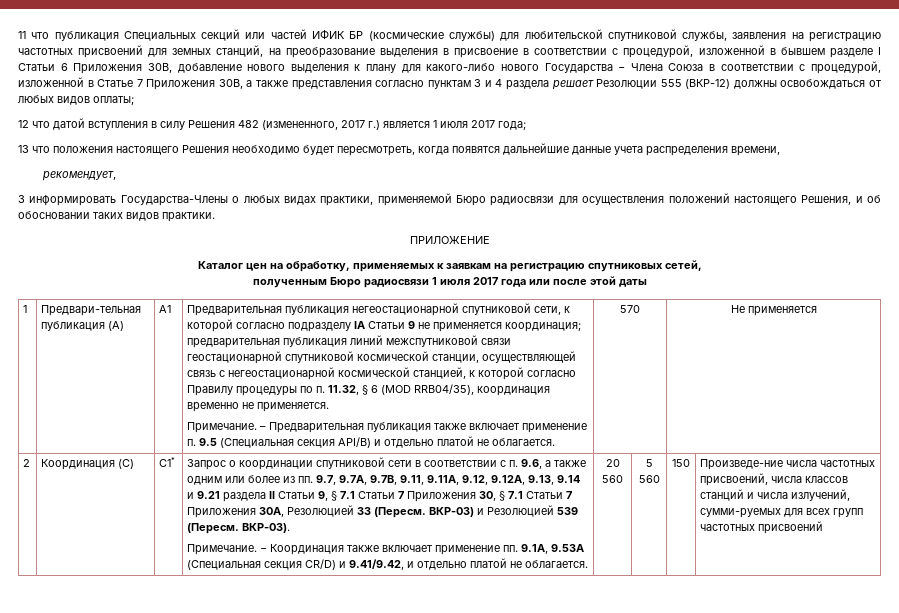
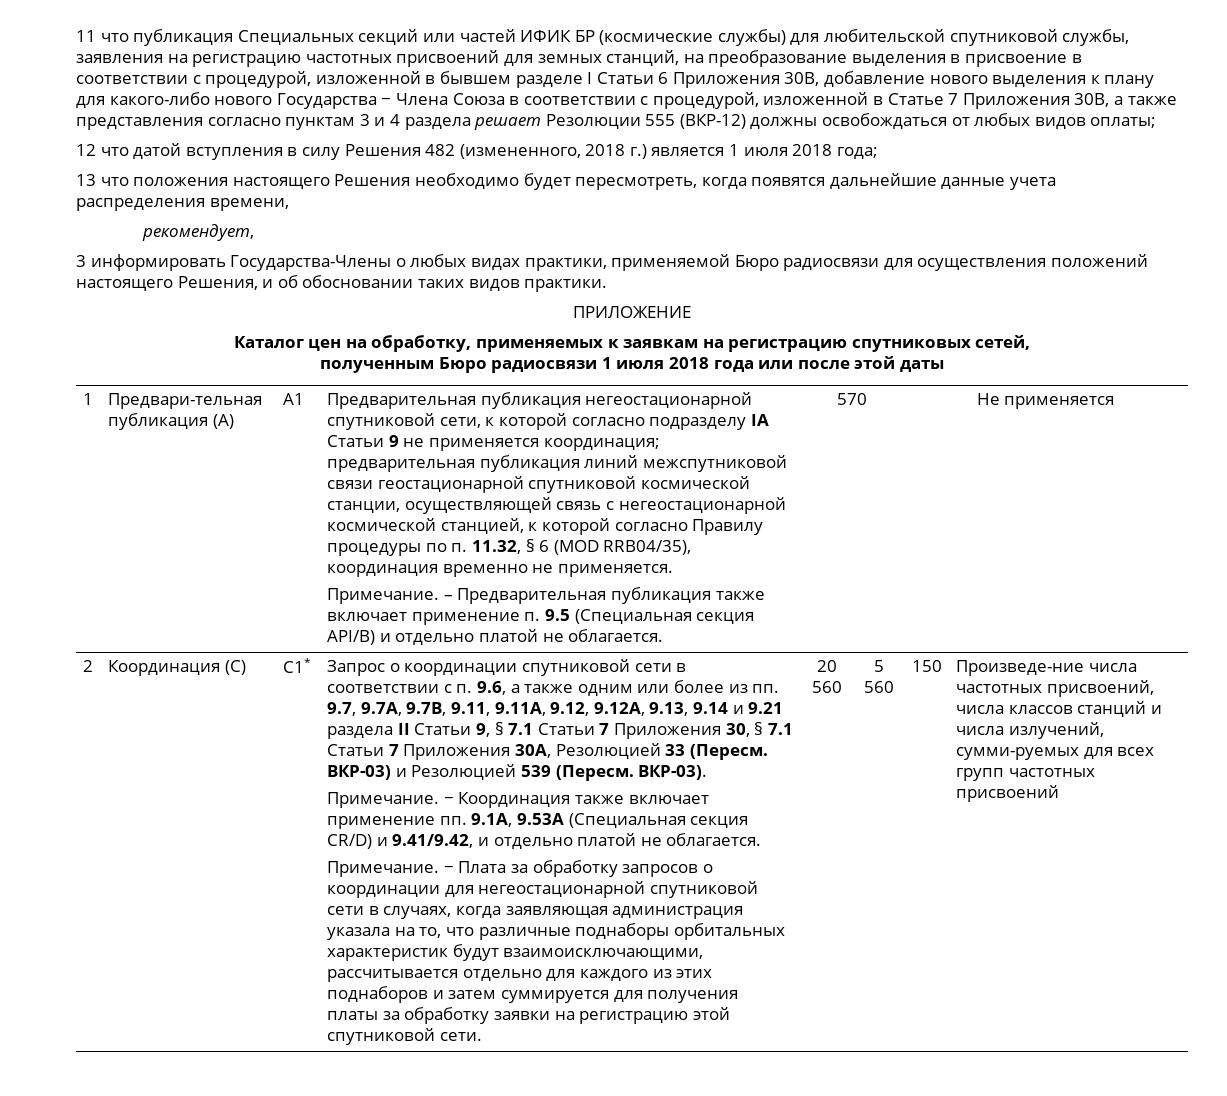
[341,120,365,128] 2017 -> [585,144,626,156] 2018
[471,120,495,128] 2017 -> [792,144,833,156] 2018
[472,277,498,285] 2017 -> [669,357,710,369] 2018
(589, 564) none -> [327,860,713,877] [327,881,758,898] [327,906,744,919] [327,923,785,940] [327,944,704,961] [327,969,713,982] [327,986,739,1003] [327,1007,730,1024] [327,1028,482,1045] // Примечание. − Плата за обработку запросов о координации для негеостационарной спутниковой сети в случаях, когда заявляющая администрация указала на то, что различные поднаборы орбитальных характеристик будут взаимоисключающими, рассчитывается отдельно для каждого из этих поднаборов и затем суммируется для получения платы за обработку заявки на регистрацию этой спутниковой сети.

